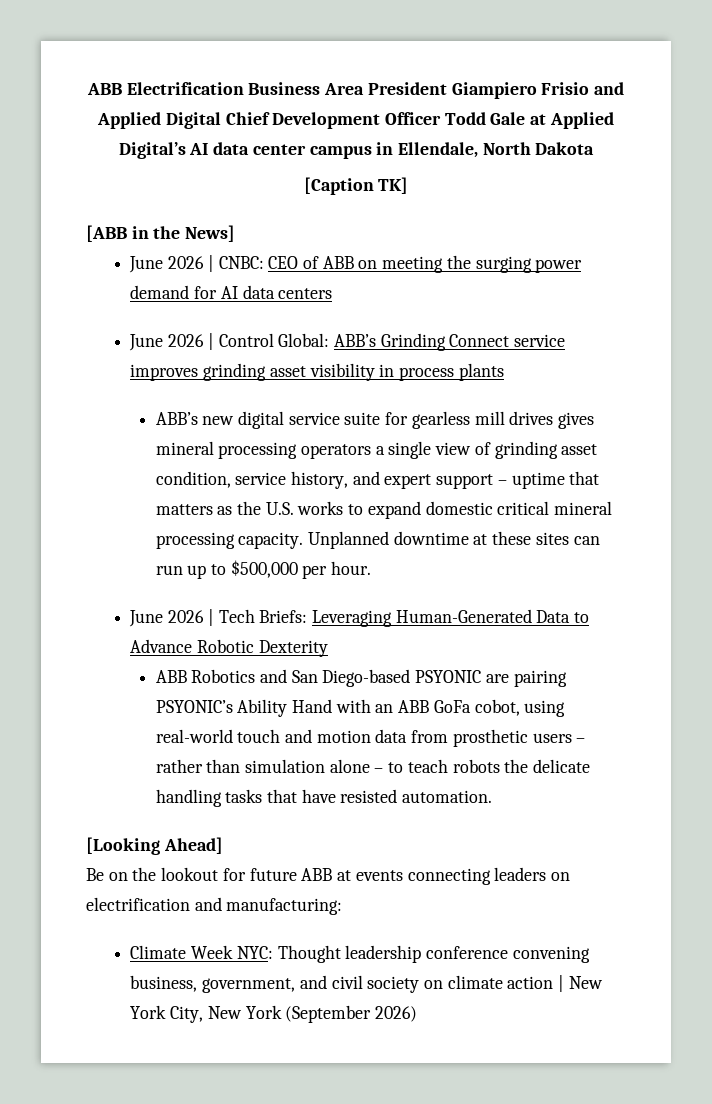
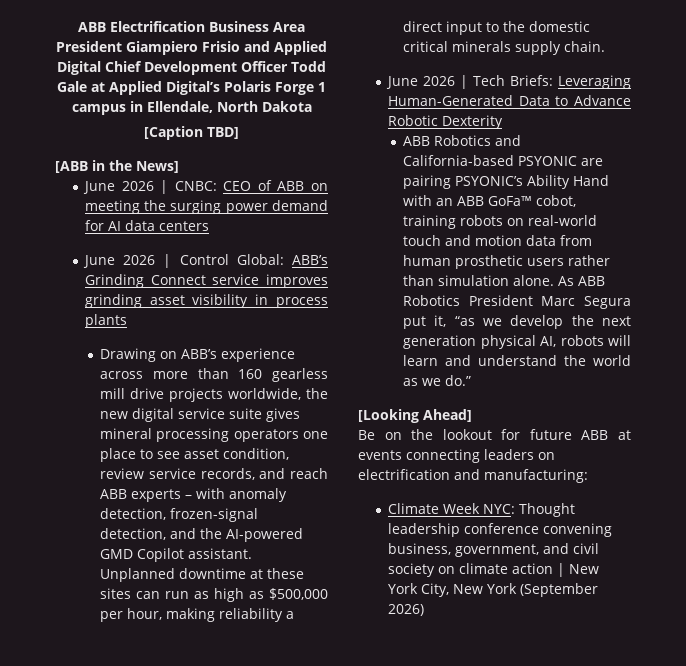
[189,142,306,155] AI data center -> [224,81,326,95] Polaris Forge 1
[378,177,409,194] TK] -> [207,127,239,139] TBD]
[155,411,595,429] [155,441,598,459] [155,471,600,489] [155,501,613,519] [155,532,304,549] ABB’s new digital service suite for gearless mill drives gives mineral processing operators a single view of grinding asset condition, service history, and expert support – uptime that matters as the U.S. works to expand domestic critical mineral processing capacity. -> [100,348,296,362] [100,368,328,382] [100,388,328,402] [100,408,301,422] [100,428,328,442] [100,448,290,462] [100,468,328,480] [100,488,288,502] [100,508,259,522] [100,528,304,542] [100,548,253,562] Drawing on ABB’s experience across more than 160 gearless mill drive projects worldwide, the new digital service suite gives mineral processing operators one place to see asset condition, review service records, and reach ABB experts – with anomaly detection, frozen-signal detection, and the AI-powered GMD Copilot assistant.
[187,560,372,579] up to $500,000 per hour. -> [194,588,328,602] [100,608,295,622] [403,21,591,35] [403,41,606,55] as high as $500,000 per hour, making reliability a direct input to the domestic critical minerals supply chain.
[291,669,411,687] San Diego-based -> [403,155,515,166] California-based
[433,699,566,717] GoFa cobot, using -> [488,195,577,207] [403,215,525,229] GoFa™ cobot, training robots on
(449, 736) none -> [403,255,452,266] human
[576,738,586,743] – -> (565, 262) none
[329,759,591,773] [155,789,493,807] alone – to teach robots the delicate handling tasks that have resisted automation. -> [513,275,606,286] [403,295,631,309] [403,315,631,329] [403,335,631,349] [403,355,631,366] [403,375,472,386] alone. As ABB Robotics President Marc Segura put it, “as we develop the next generation physical AI, robots will learn and understand the world as we do.”

